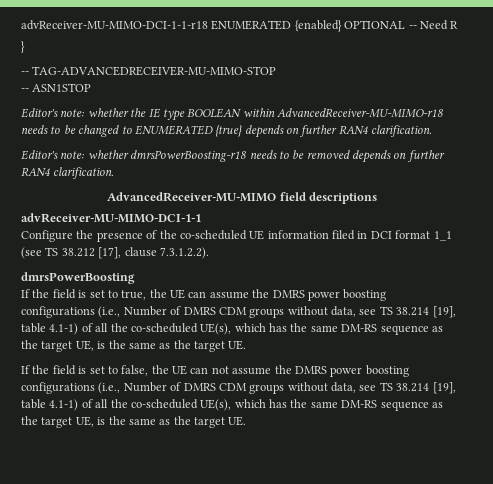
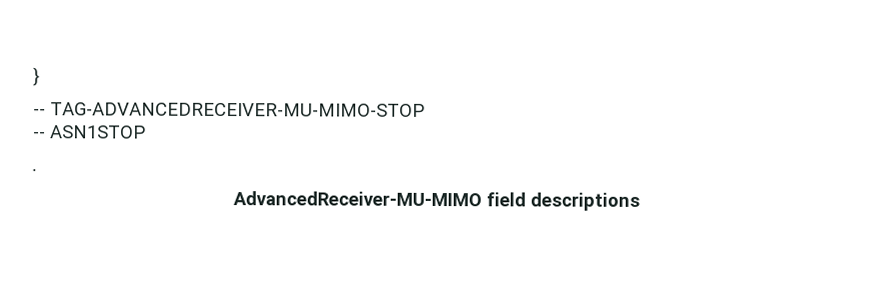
[21,20,459,32] advReceiver-MU-MIMO-DCI-1-1-r18 ENUMERATED {enabled} OPTIONAL -- Need R // -> (33, 77) none
[21,108,444,121] [21,125,433,138] [21,150,445,163] [21,167,115,179] [107,192,377,204] [21,213,201,223] [21,230,452,242] [21,247,209,259] [21,272,135,284] [21,289,387,301] [21,306,456,318] [21,323,443,335] [21,340,247,352] [21,365,409,377] [21,382,456,394] [21,399,443,411] [21,416,247,428] Editor's note: whether the IE type BOOLEAN within AdvancedReceiver-MU-MIMO-r18 needs to be changed to ENUMERATED {true} depends on further RAN4 clarification. // Editor's note: whether dmrsPowerBoosting-r18 needs to be removed depends on further RAN4 clarification. // AdvancedReceiver-MU-MIMO field descriptions // advReceiver-MU-MIMO-DCI-1-1 // Configure the presence of the co-scheduled UE information filed in DCI format 1_1 (see TS 38.212 [17], clause 7.3.1.2.2). // dmrsPowerBoosting // If the field is set to true, the UE can assume the DMRS power boosting configurations (i.e., Number of DMRS CDM groups without data, see TS 38.214 [19], table 4.1-1) of all the co-scheduled UE(s), which has the same DM-RS sequence as the target UE, is the same as the target UE. // If the field is set to false, the UE can not assume the DMRS power boosting configurations (i.e., Number of DMRS CDM groups without data, see TS 38.214 [19], table 4.1-1) of all the co-scheduled UE(s), which has the same DM-RS sequence as the target UE, is the same as the target UE. -> [32,168,38,172] [232,191,640,211] . // AdvancedReceiver-MU-MIMO field descriptions

